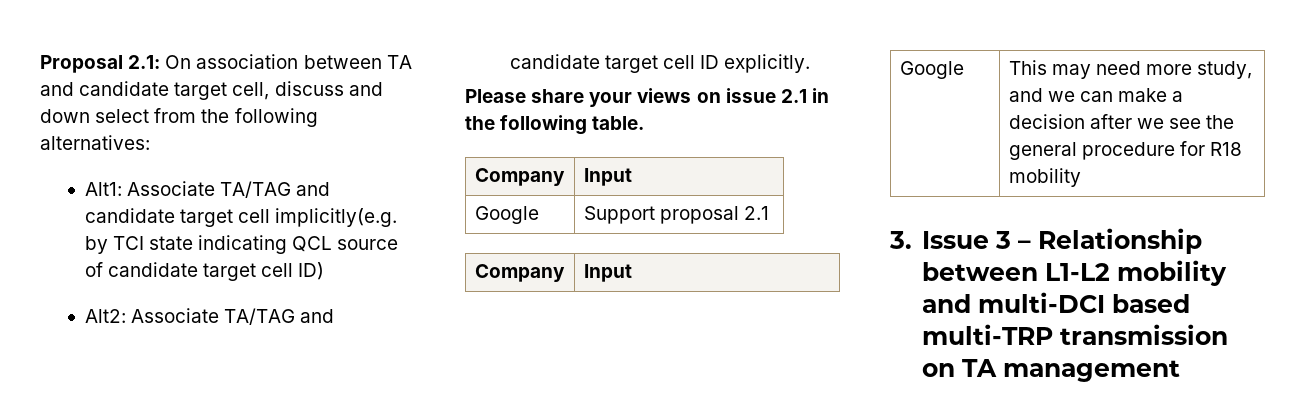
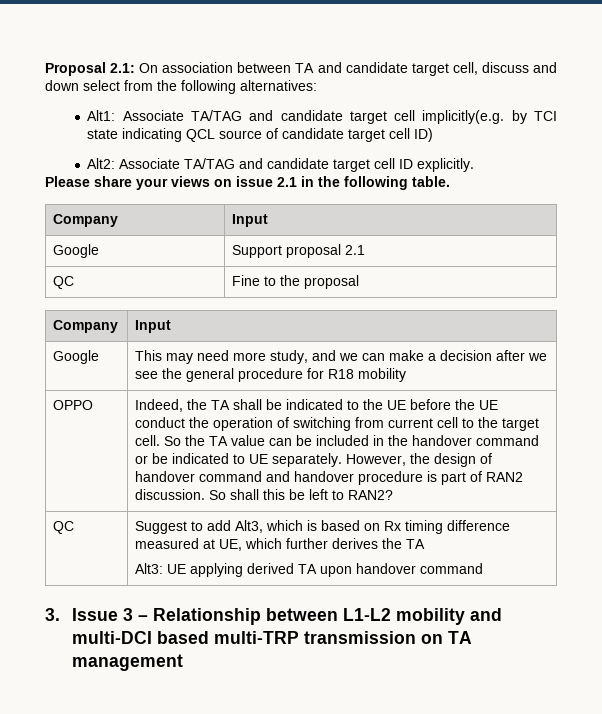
(769, 213) none -> [53,276,75,289] [232,275,360,289] // QC | Fine to the proposal
(1081, 177) none -> [53,400,94,410] [135,399,499,412] [135,417,540,431] [135,435,540,446] [135,453,493,467] [135,471,524,485] [135,489,394,500] [53,521,75,534] [135,520,511,534] [135,538,426,551] [135,563,484,577] // OPPO | Indeed, the TA shall be indicated to the UE before the UE conduct the operation of switching from current cell to the target cell. So the TA value can be included in the handover command or be indicated to UE separately. However, the design of handover command and handover procedure is part of RAN2 discussion. So shall this be left to RAN2? // QC | Suggest to add Alt3, which is based on Rx timing difference measured at UE, which further derives the TA // Alt3: UE applying derived TA upon handover command

